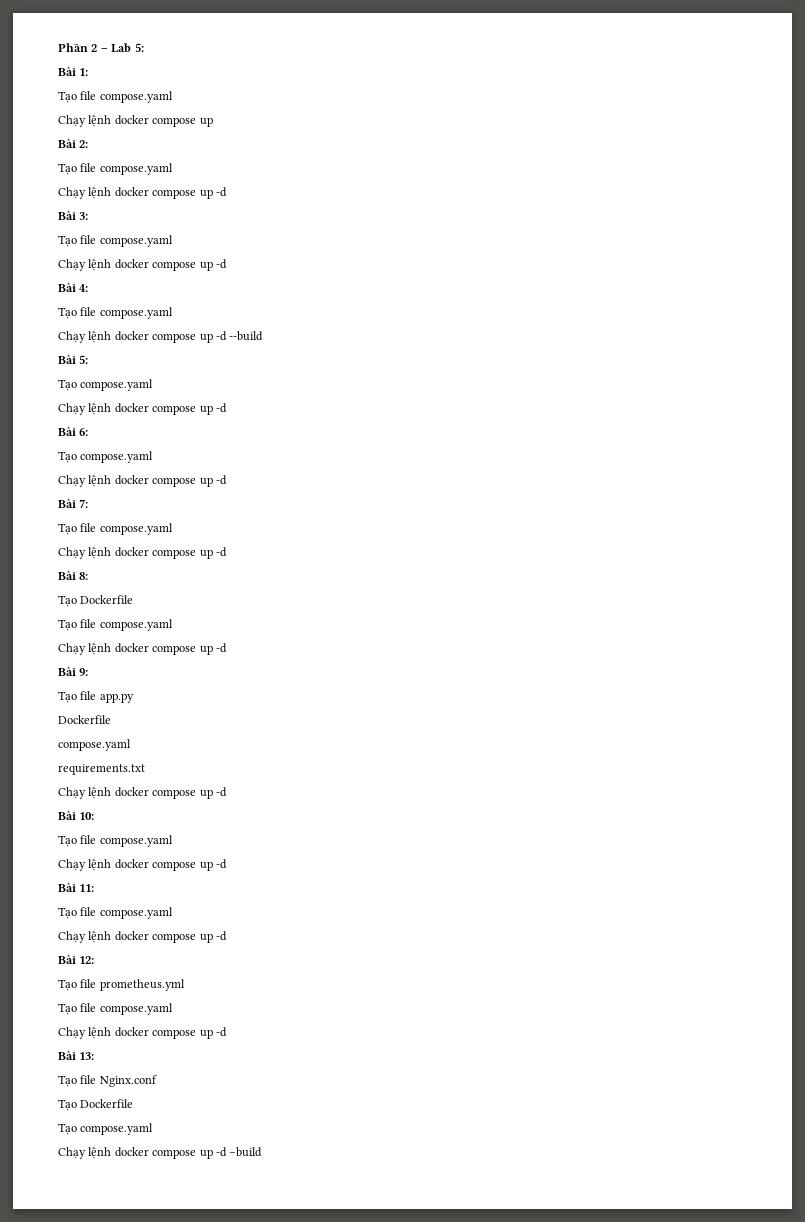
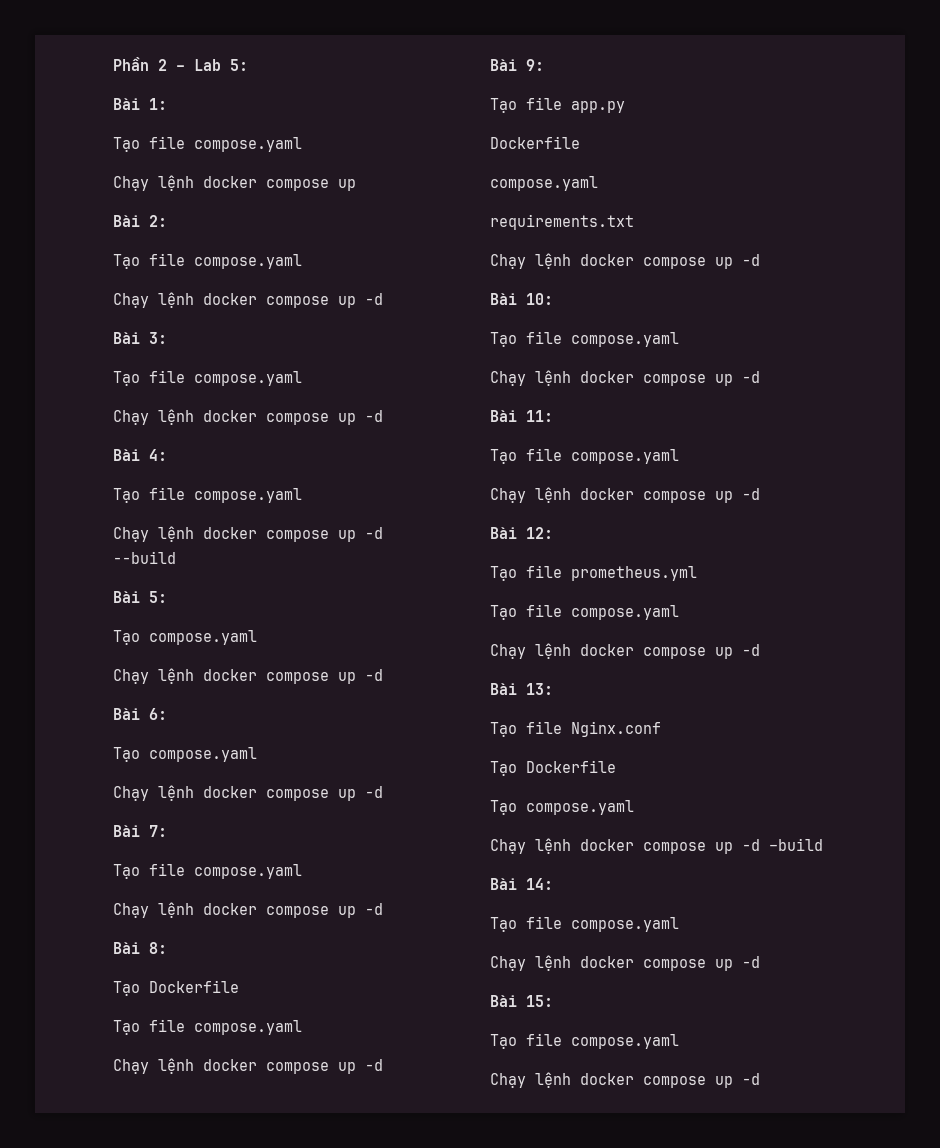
(263, 1152) none -> [490,878,553,890] [490,916,679,932] [490,955,760,971] [490,995,553,1007] [490,1033,679,1049] [490,1072,760,1088] // Bài 14: // Tạo file compose.yaml // Chạy lệnh docker compose up -d // Bài 15: // Tạo file compose.yaml // Chạy lệnh docker compose up -d

